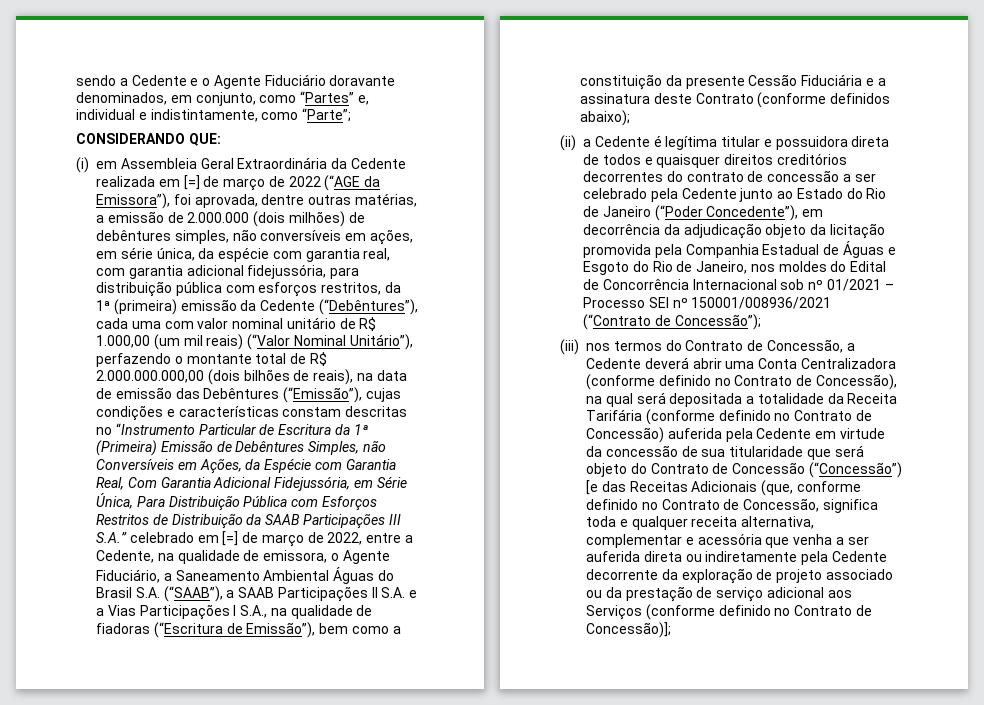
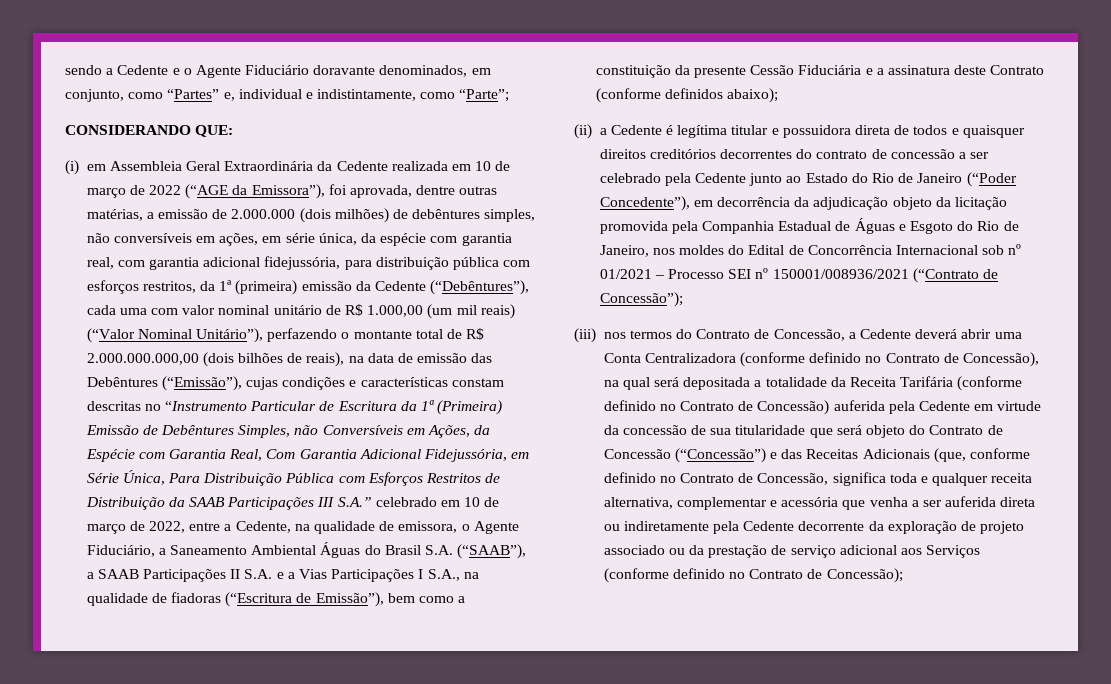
[183,175,200,190] [=] -> [475,161,492,171] 10
[222,531,239,546] [=] -> [464,497,481,507] 10
[586,480,598,495] [e -> [770,452,778,459] e
[586,622,671,638] Concessão)]; -> [826,568,903,583] Concessão);

